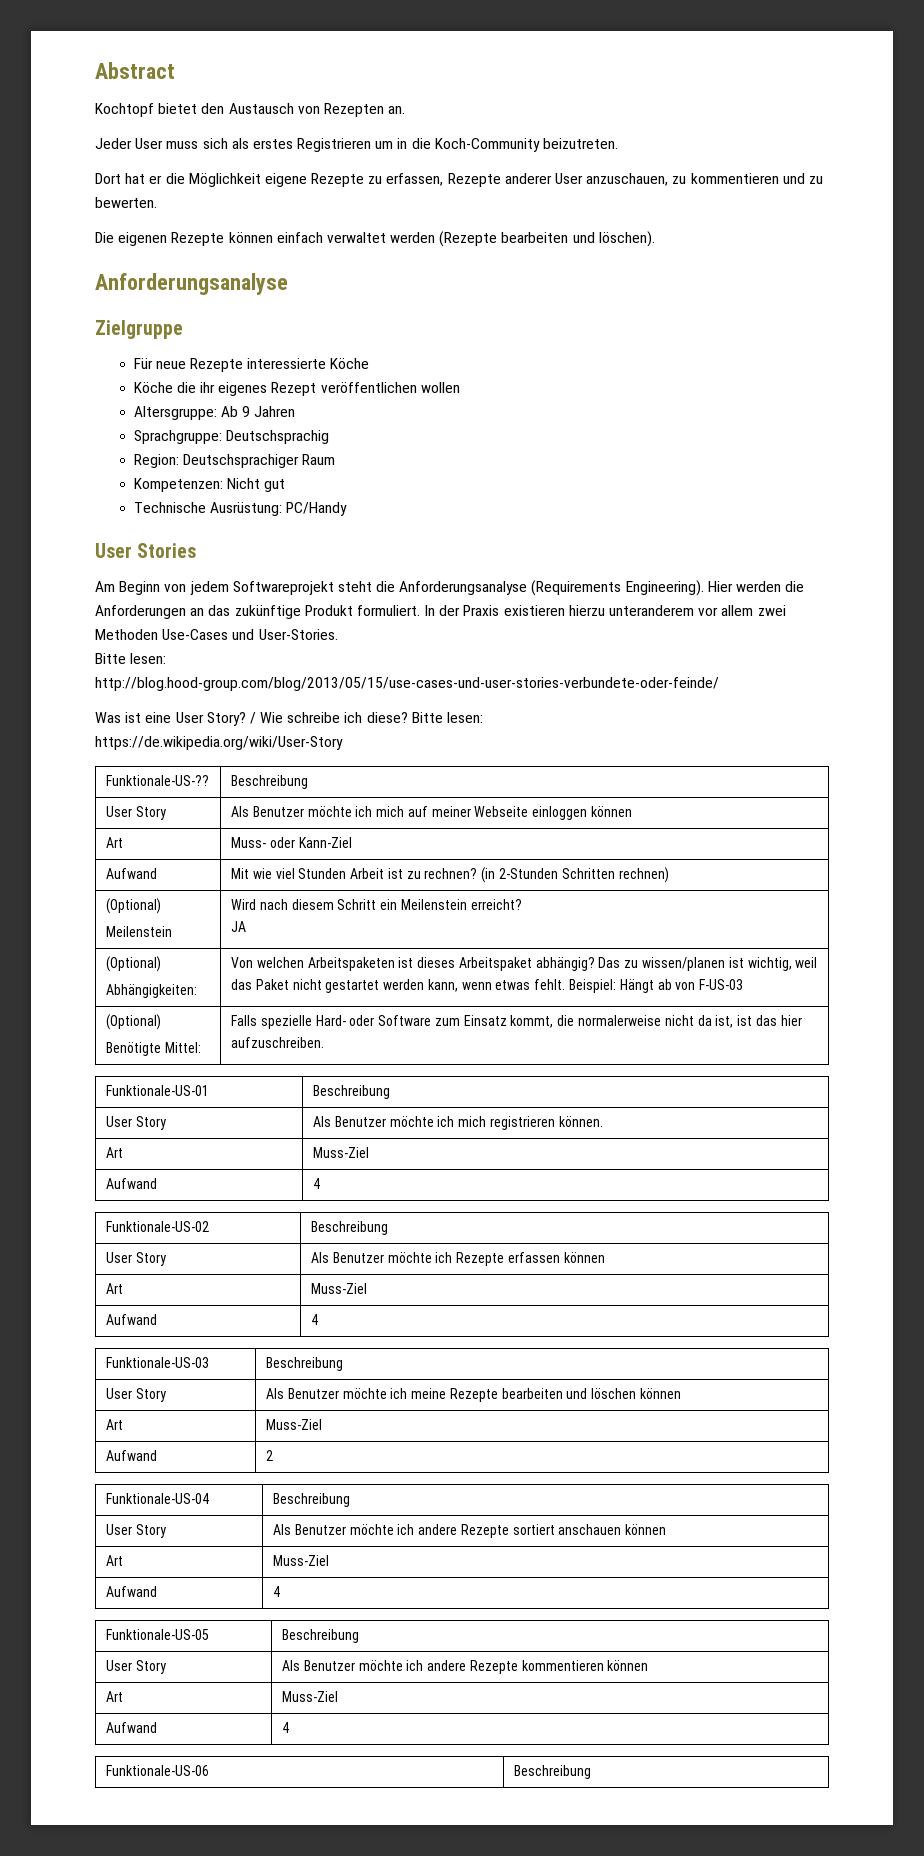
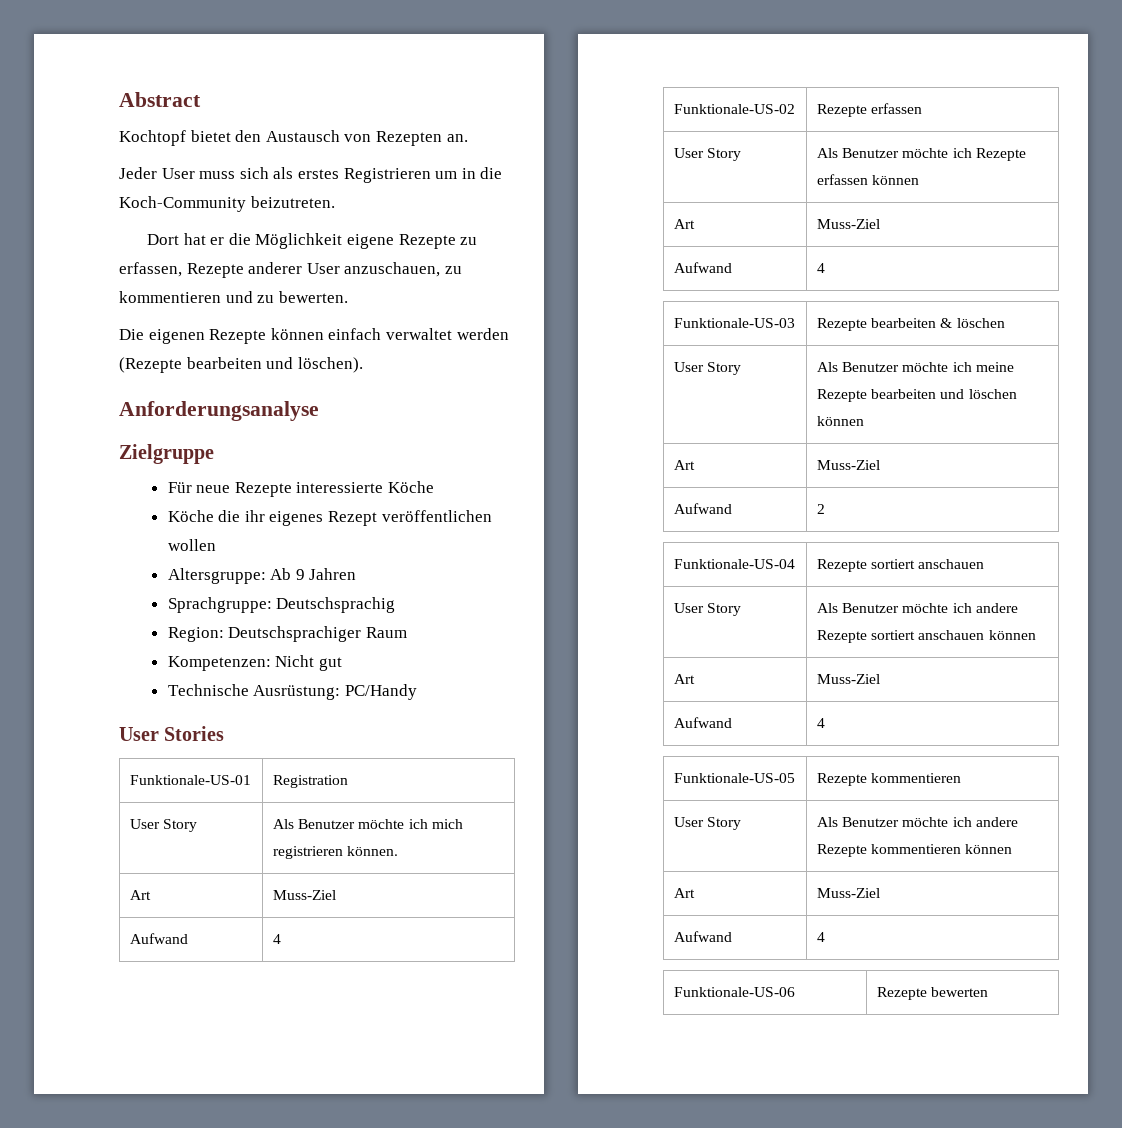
[95,580,805,596] [95,605,786,619] [95,629,338,640] [95,653,167,664] [95,677,719,691] [95,712,484,726] [95,736,343,750] [105,775,209,786] [230,775,308,789] [105,806,166,820] [230,806,632,820] [105,837,123,848] [230,837,352,848] [105,868,157,879] [230,867,669,883] [105,898,161,914] [105,926,172,937] [230,899,522,910] [230,921,246,932] [105,956,161,972] [105,984,197,998] [230,957,818,971] [230,979,744,993] [105,1014,161,1030] [105,1042,201,1056] [230,1015,802,1029] [230,1037,324,1048] // Am Beginn von jedem Softwareprojekt steht die Anforderungsanalyse (Requirements Engineering). Hier werden die Anforderungen an das zukünftige Produkt formuliert. In der Praxis existieren hierzu unteranderem vor allem zwei Methoden Use-Cases und User-Stories. // Bitte lesen: // http://blog.hood-group.com/blog/2013/05/15/use-cases-und-user-stories-verbundete-oder-feinde/ // Was ist eine User Story? / Wie schreibe ich diese? Bitte lesen: // https://de.wikipedia.org/wiki/User-Story // Funktionale-US-?? | Beschreibung // User Story | Als Benutzer möchte ich mich auf meiner Webseite einloggen können // Art | Muss- oder Kann-Ziel // Aufwand | Mit wie viel Stunden Arbeit ist zu rechnen? (in 2-Stunden Schritten rechnen) // (Optional) // Meilenstein | Wird nach diesem Schritt ein Meilenstein erreicht? // JA // (Optional) // Abhängigkeiten: | Von welchen Arbeitspaketen ist dieses Arbeitspaket abhängig? Das zu wissen/planen ist wichtig, weil das Paket nicht gestartet werden kann, wenn etwas fehlt. Beispiel: Hängt ab von F-US-03 // (Optional) // Benötigte Mittel: | Falls spezielle Hard- oder Software zum Einsatz kommt, die normalerweise nicht da ist, ist das hier aufzuschreiben. -> (225, 733) none
[312,1085,390,1099] Beschreibung -> [272,775,348,788] Registration
[310,1221,388,1235] Beschreibung -> [816,103,923,117] Rezepte erfassen
[265,1357,343,1371] Beschreibung -> [816,318,1005,331] Rezepte bearbeiten & löschen
[272,1493,350,1507] Beschreibung -> [816,559,985,572] Rezepte sortiert anschauen
[281,1629,359,1643] Beschreibung -> [816,773,962,786] Rezepte kommentieren
[513,1765,591,1779] Beschreibung -> [876,987,989,1000] Rezepte bewerten

